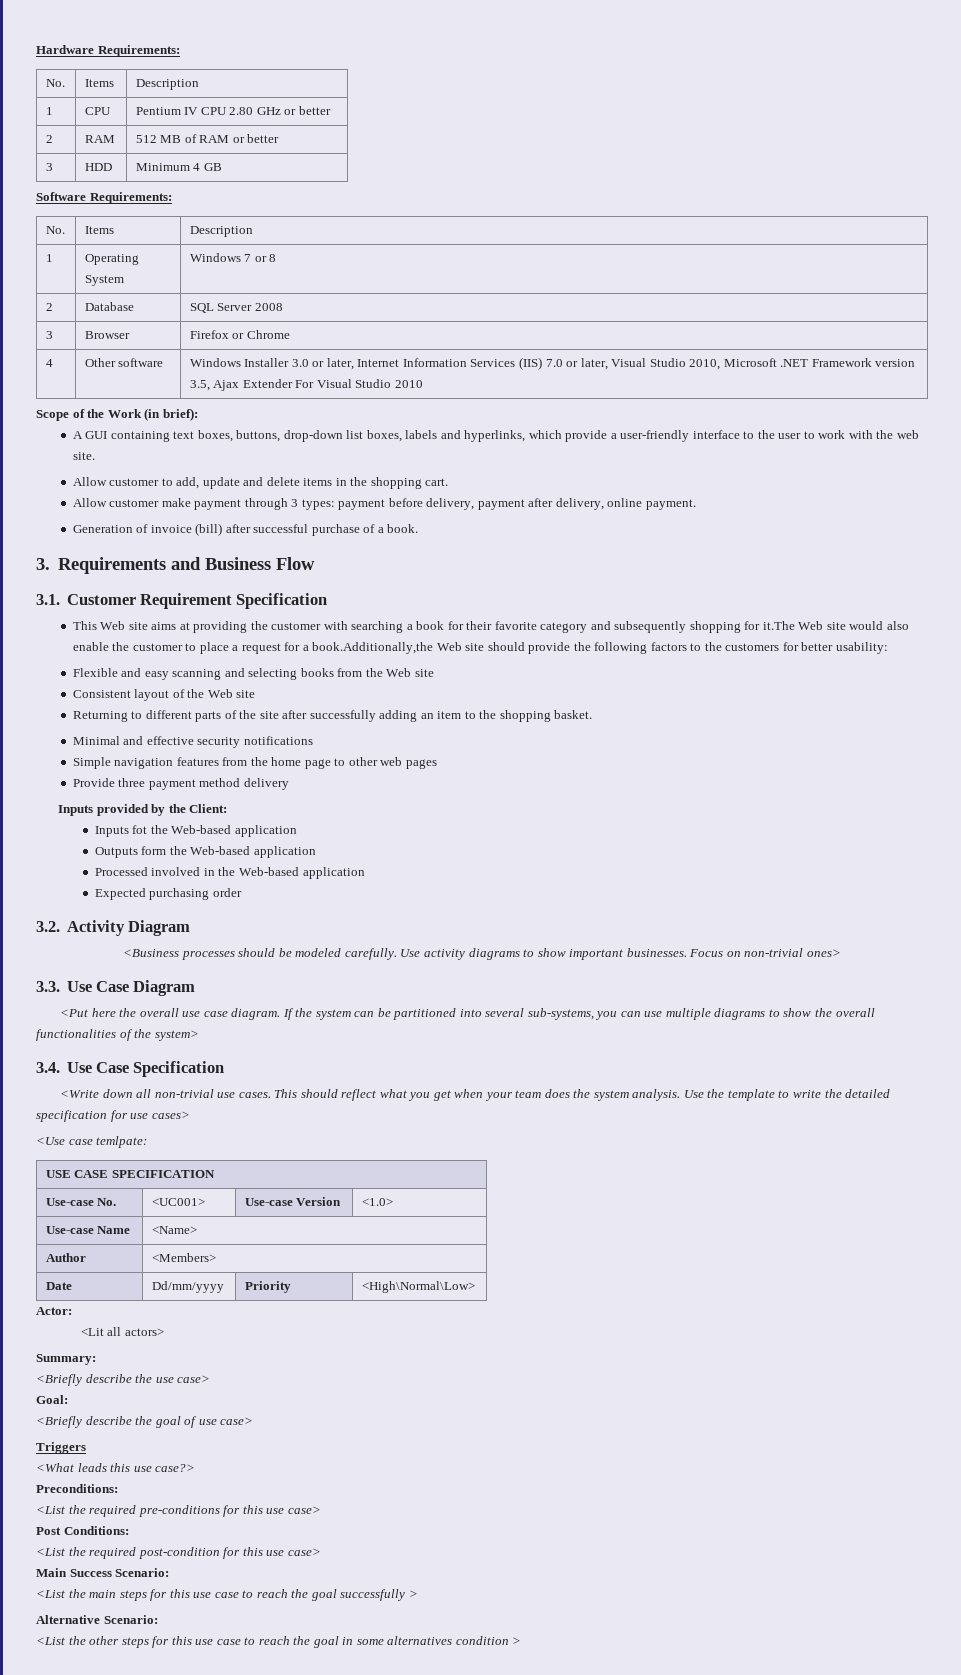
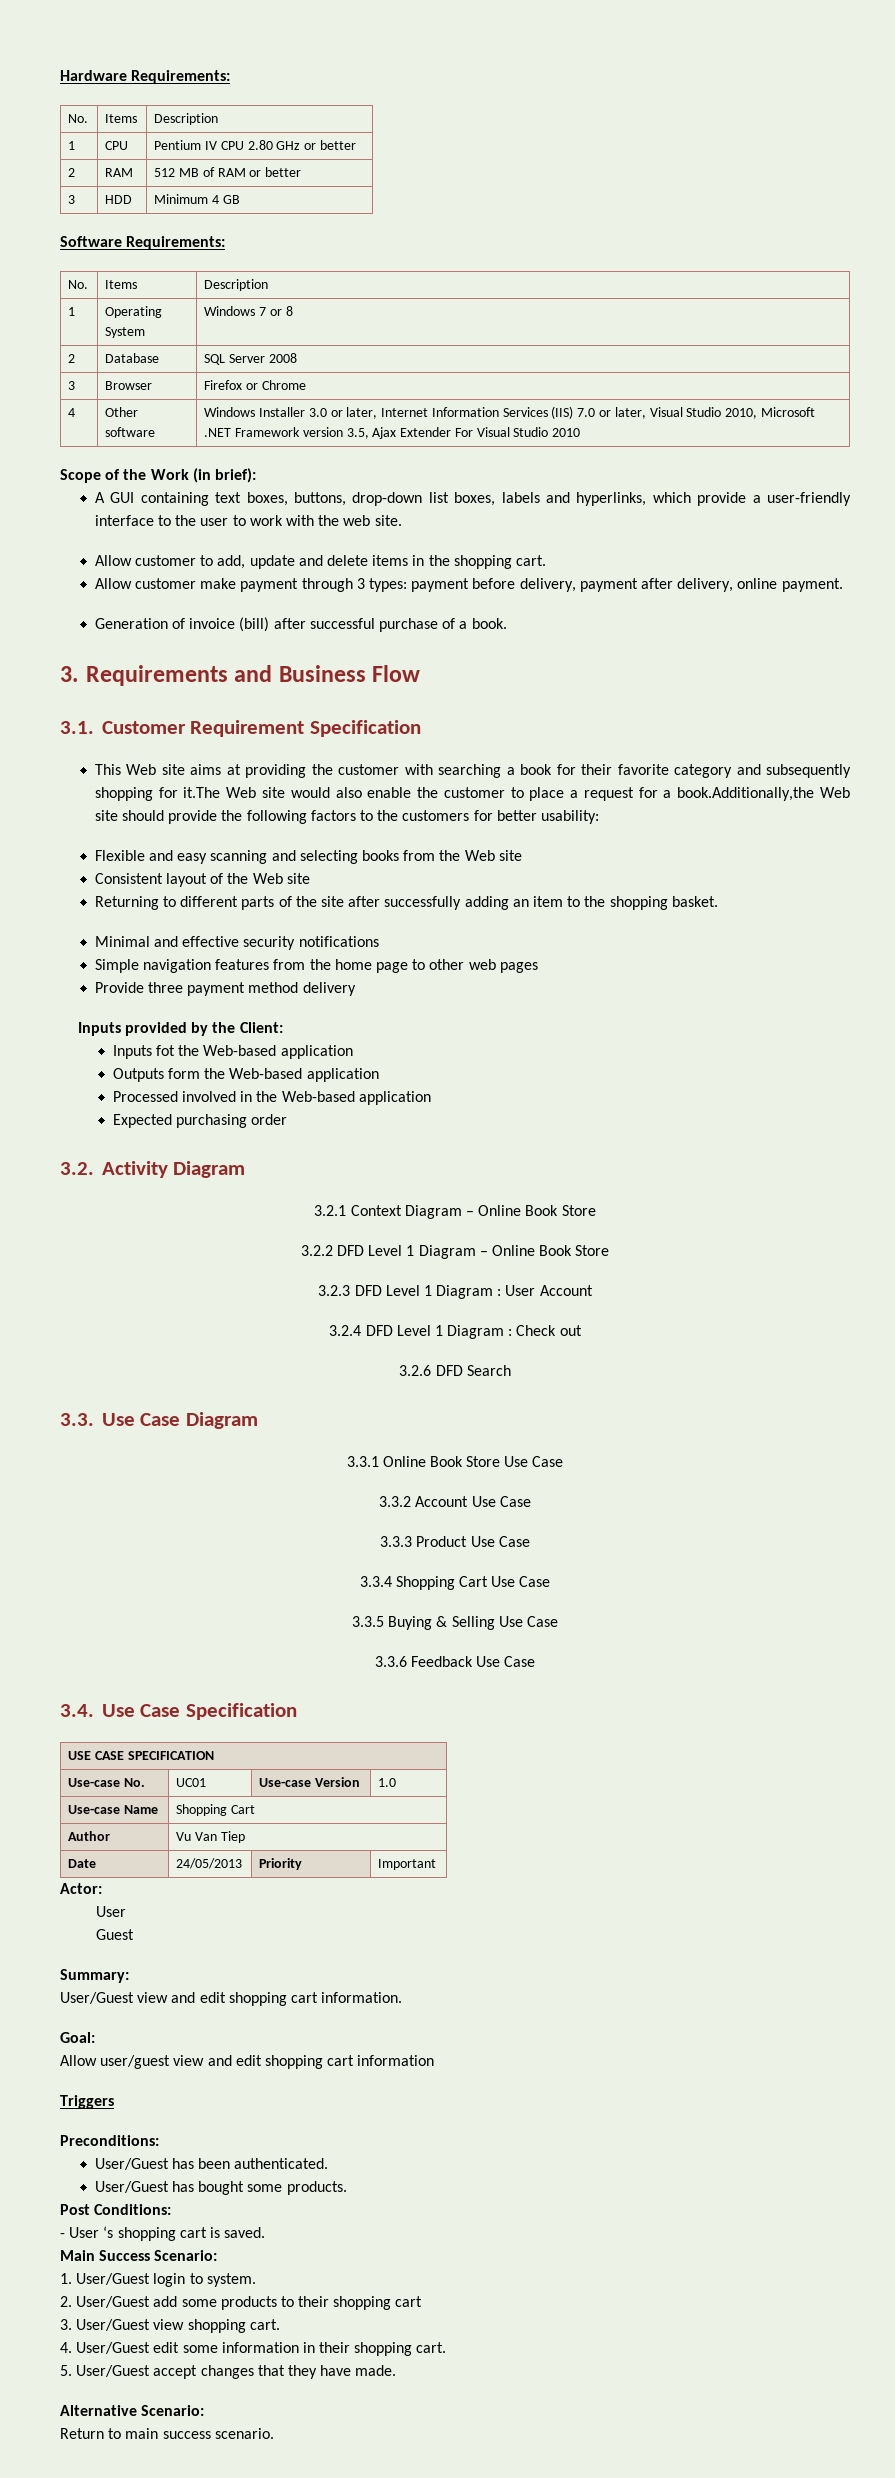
[123,948,841,960] [36,980,196,996] [60,1008,875,1020] [36,1029,199,1041] [36,1061,225,1077] [60,1089,891,1101] [36,1110,190,1122] [36,1136,148,1148] <Business processes should be modeled carefully. Use activity diagrams to show important businesses. Focus on non-trivial ones> // 3.3. Use Case Diagram // <Put here the overall use case diagram. If the system can be partitioned into several sub-systems, you can use multiple diagrams to show the overall functionalities of the system> // 3.4. Use Case Specification // <Write down all non-trivial use cases. This should reflect what you get when your team does the system analysis. Use the template to write the detailed specification for use cases> // <Use case temlpate: -> [314,1205,596,1219] [300,1245,610,1259] [318,1285,593,1299] [329,1325,582,1339] [399,1365,511,1376] [60,1412,259,1429] [346,1456,564,1467] [379,1496,531,1507] [380,1536,530,1547] [359,1576,551,1590] [352,1616,558,1630] [374,1656,536,1667] [60,1703,298,1720] 3.2.1 Context Diagram – Online Book Store // 3.2.2 DFD Level 1 Diagram – Online Book Store // 3.2.3 DFD Level 1 Diagram : User Account // 3.2.4 DFD Level 1 Diagram : Check out // 3.2.6 DFD Search // 3.3. Use Case Diagram // 3.3.1 Online Book Store Use Case // 3.3.2 Account Use Case // 3.3.3 Product Use Case // 3.3.4 Shopping Cart Use Case // 3.3.5 Buying & Selling Use Case // 3.3.6 Feedback Use Case // 3.4. Use Case Specification
[151,1198,205,1206] <UC001> -> [176,1778,207,1787] UC01
[361,1198,393,1206] <1.0> -> [378,1778,397,1787] 1.0
[151,1226,197,1234] <Name> -> [176,1804,255,1816] Shopping Cart
[151,1253,216,1262] <Members> -> [176,1831,245,1843] Vu Van Tiep
[151,1281,224,1293] Dd/mm/yyyy -> [176,1858,243,1869] 24/05/2013
[361,1281,475,1293] <High\Normal\Low> -> [378,1859,437,1870] Important
[80,1327,164,1336] [36,1354,96,1365] [36,1374,211,1386] [36,1395,68,1404] [36,1416,254,1428] [36,1442,86,1454] [36,1463,196,1472] [36,1484,118,1493] [36,1505,321,1517] [36,1526,129,1535] [36,1547,321,1559] [36,1568,170,1577] [36,1589,418,1601] [36,1615,158,1624] [36,1636,522,1648] <Lit all actors> // Summary: // <Briefly describe the use case> // Goal: // <Briefly describe the goal of use case> // Triggers // <What leads this use case?> // Preconditions: // <List the required pre-conditions for this use case> // Post Conditions: // <List the required post-condition for this use case> // Main Success Scenario: // <List the main steps for this use case to reach the goal successfully > // Alternative Scenario: // <List the other steps for this use case to reach the goal in some alternatives condition > -> [95,1906,126,1917] [95,1929,134,1940] [60,1969,129,1983] [60,1992,403,2006] [60,2032,95,2043] [60,2055,435,2069] [60,2095,114,2109] [60,2135,159,2146] [94,2158,329,2170] [94,2181,347,2195] [60,2204,172,2215] [60,2226,266,2241] [60,2250,218,2261] [60,2273,256,2287] [60,2296,423,2310] [60,2319,280,2333] [60,2342,447,2356] [60,2365,397,2379] [60,2405,205,2416] [60,2428,274,2439] User // Guest // Summary: // User/Guest view and edit shopping cart information. // Goal: // Allow user/guest view and edit shopping cart information // Triggers // Preconditions: // User/Guest has been authenticated. // User/Guest has bought some products. // Post Conditions: // - User ‘s shopping cart is saved. // Main Success Scenario: // 1. User/Guest login to system. // 2. User/Guest add some products to their shopping cart // 3. User/Guest view shopping cart. // 4. User/Guest edit some information in their shopping cart. // 5. User/Guest accept changes that they have made. // Alternative Scenario: // Return to main success scenario.

